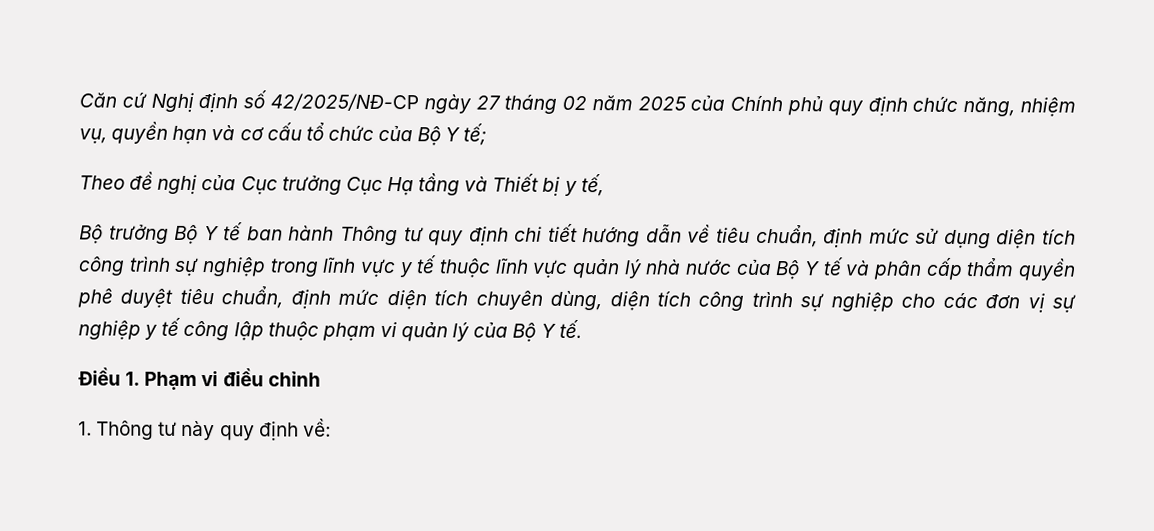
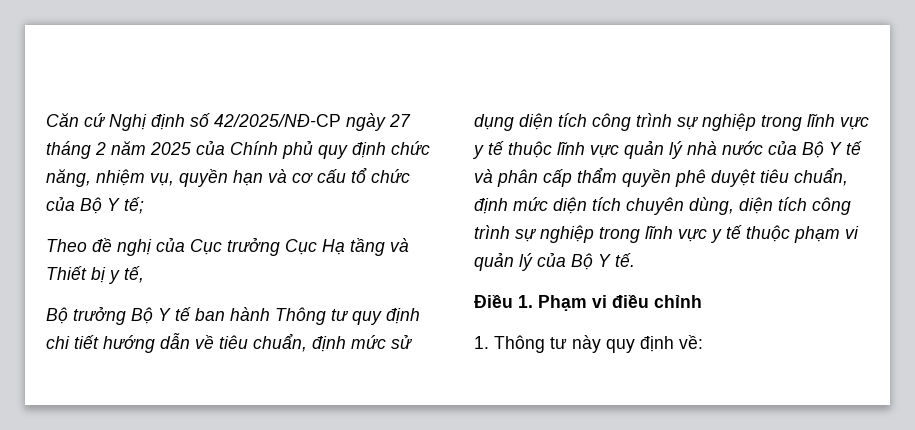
[562,95,588,111] 02 -> [95,142,106,155] 2
[901,292,1077,313] [78,317,264,341] cho các đơn vị sự nghiệp y tế công lập -> [599,225,742,243] trong lĩnh vực y tế

